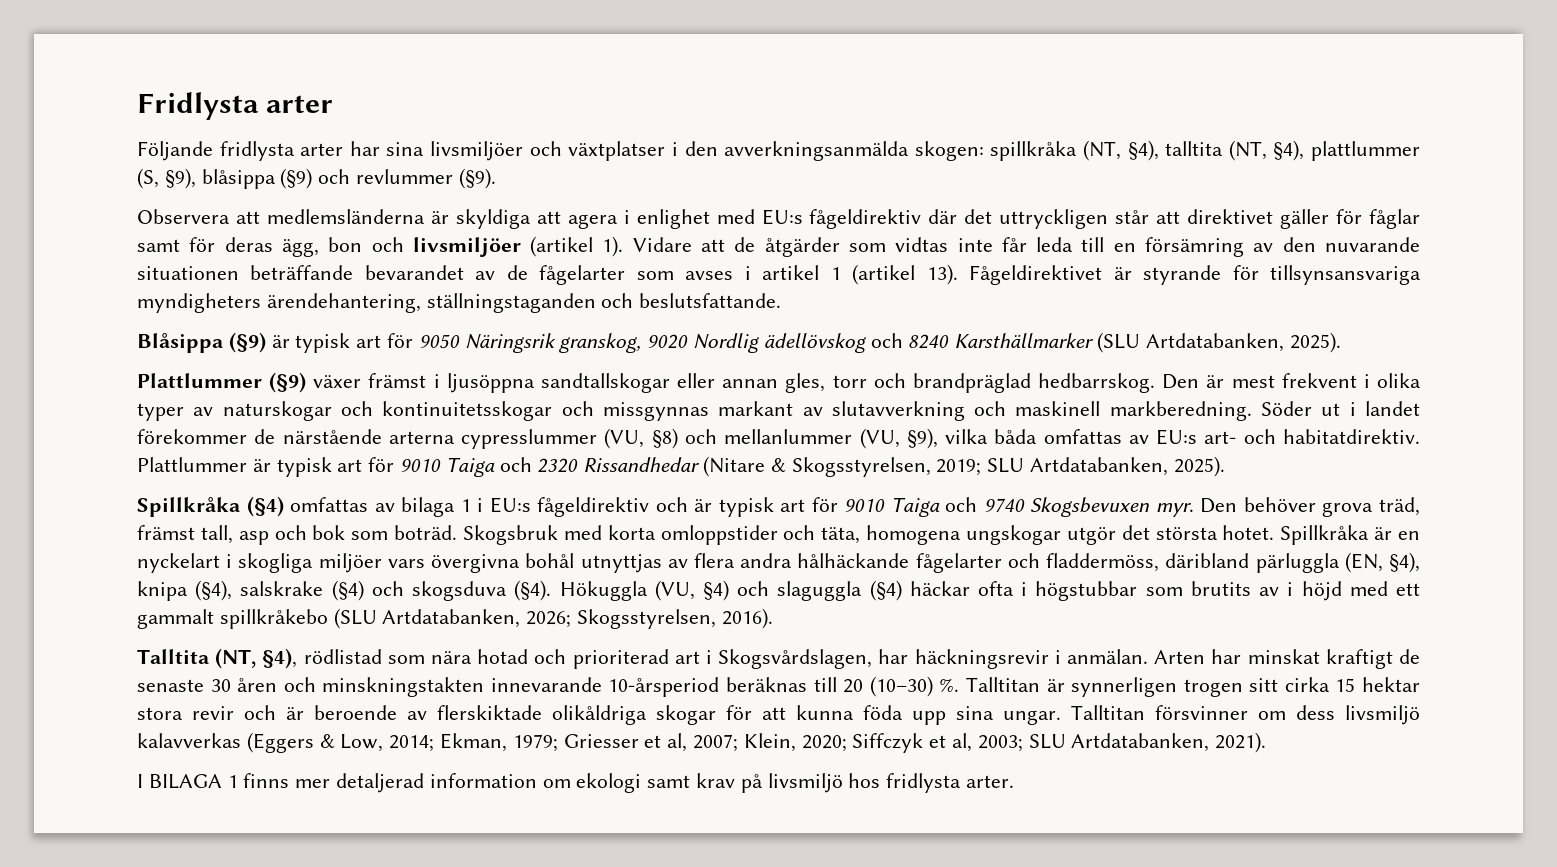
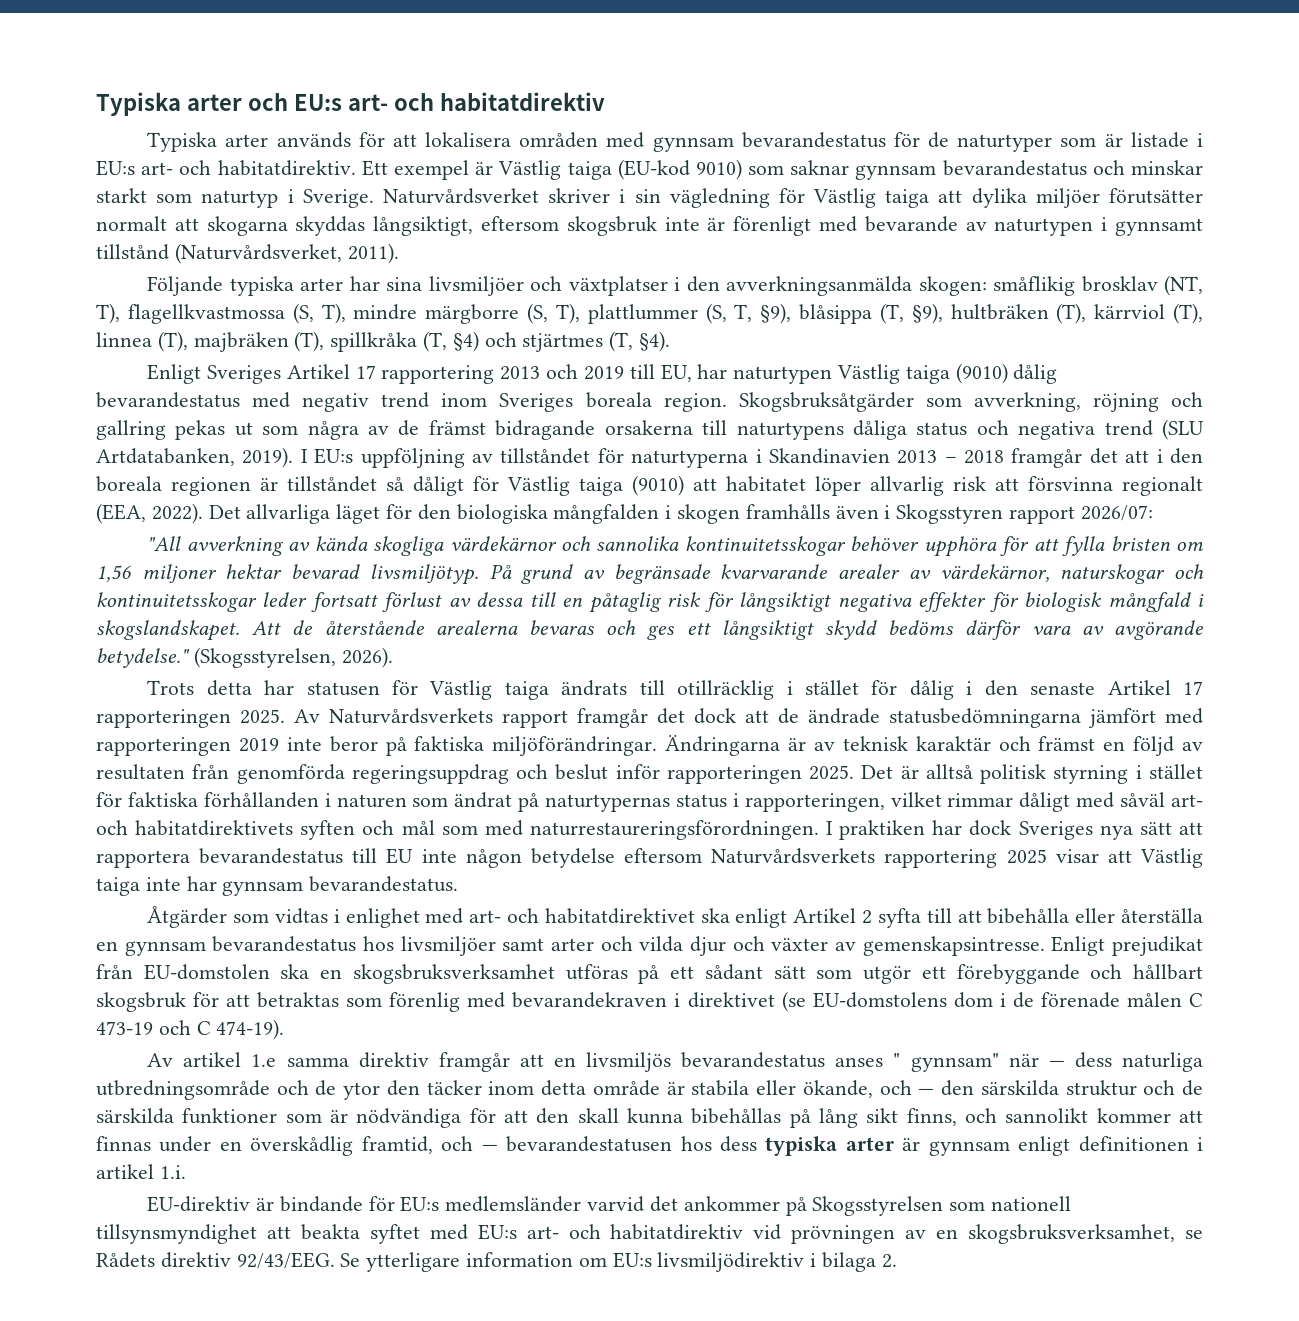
[137,92,334,120] Fridlysta arter -> [96,92,605,116] [147,132,1203,152] [96,159,1203,180] [96,188,1203,208] [96,216,1203,236] [96,243,399,264] Typiska arter och EU:s art- och habitatdirektiv // Typiska arter används för att lokalisera områden med gynnsam bevarandestatus för de naturtyper som är listade i EU:s art- och habitatdirektiv. Ett exempel är Västlig taiga (EU-kod 9010) som saknar gynnsam bevarandestatus och minskar starkt som naturtyp i Sverige. Naturvårdsverket skriver i sin vägledning för Västlig taiga att dylika miljöer förutsätter normalt att skogarna skyddas långsiktigt, eftersom skogsbruk inte är förenligt med bevarande av naturtypen i gynnsamt tillstånd (Naturvårdsverket, 2011).
[219,141,295,161] fridlysta -> [229,276,294,296] typiska
[990,140,1305,161] spillkråka (NT, §4), talltita (NT, §4), -> [993,275,1203,296] [96,303,580,324] småflikig brosklav (NT, T), flagellkvastmossa (S, T), mindre märgborre (S, T),
(159, 178) none -> [734,304,753,322] T,
[280,168,496,189] [137,209,1421,229] [137,236,1421,257] [137,264,1422,285] [137,293,782,313] [137,332,1341,353] [137,372,1421,393] [137,401,1420,421] [137,428,1421,449] [137,456,1225,477] [137,496,1420,517] [137,525,1421,545] [137,552,1420,573] [137,580,1420,601] [137,608,773,629] [137,648,1421,669] [137,676,1420,697] [137,705,1420,725] [137,732,1267,753] [137,773,1015,793] (§9) och revlummer (§9). // Observera att medlemsländerna är skyldiga att agera i enlighet med EU:s fågeldirektiv där det uttryckligen står att direktivet gäller för fåglar samt för deras ägg, bon och livsmiljöer (artikel 1). Vidare att de åtgärder som vidtas inte får leda till en försämring av den nuvarande situationen beträffande bevarandet av de fågelarter som avses i artikel 1 (artikel 13). Fågeldirektivet är styrande för tillsynsansvariga myndigheters ärendehantering, ställningstaganden och beslutsfattande. // Blåsippa (§9) är typisk art för 9050 Näringsrik granskog, 9020 Nordlig ädellövskog och 8240 Karsthällmarker (SLU Artdatabanken, 2025). // Plattlummer (§9) växer främst i ljusöppna sandtallskogar eller annan gles, torr och brandpräglad hedbarrskog. Den är mest frekvent i olika typer av naturskogar och kontinuitetsskogar och missgynnas markant av slutavverkning och maskinell markberedning. Söder ut i landet förekommer de närstående arterna cypresslummer (VU, §8) och mellanlummer (VU, §9), vilka båda omfattas av EU:s art- och habitatdirektiv. Plattlummer är typisk art för 9010 Taiga och 2320 Rissandhedar (Nitare & Skogsstyrelsen, 2019; SLU Artdatabanken, 2025). // Spillkråka (§4) omfattas av bilaga 1 i EU:s fågeldirektiv och är typisk art för 9010 Taiga och 9740 Skogsbevuxen myr. Den behöver grova träd, främst tall, asp och bok som boträd. Skogsbruk med korta omloppstider och täta, homogena ungskogar utgör det största hotet. Spillkråka är en nyckelart i skogliga miljöer vars övergivna bohål utnyttjas av flera andra hålhäckande fågelarter och fladdermöss, däribland pärluggla (EN, §4), knipa (§4), salskrake (§4) och skogsduva (§4). Hökuggla (VU, §4) och slaguggla (§4) häckar ofta i högstubbar som brutits av i höjd med ett gammalt spillkråkebo (SLU Artdatabanken, 2026; Skogsstyrelsen, 2016). // Talltita (NT, §4), rödlistad som nära hotad och prioriterad art i Skogsvårdslagen, har häckningsrevir i anmälan. Arten har minskat kraftigt de senaste 30 åren och minskningstakten innevarande 10-årsperiod beräknas till 20 (10–30) %. Talltitan är synnerligen trogen sitt cirka 15 hektar stora revir och är beroende av flerskiktade olikåldriga skogar för att kunna föda upp sina ungar. Talltitan försvinner om dess livsmiljö kalavverkas (Eggers & Low, 2014; Ekman, 1979; Griesser et al, 2007; Klein, 2020; Siffczyk et al, 2003; SLU Artdatabanken, 2021). // I BILAGA 1 finns mer detaljerad information om ekologi samt krav på livsmiljö hos fridlysta arter. -> [879,303,1204,324] [96,331,671,352] [147,363,1058,384] [96,392,1203,412] [96,419,1204,440] [96,447,1204,468] [96,475,1203,496] [96,503,1153,524] [147,536,1204,557] [96,564,1204,585] [96,592,1205,613] [96,620,1205,641] [96,647,393,668] [147,680,1203,700] [96,708,1203,728] [96,734,1203,756] [96,764,1203,784] [96,792,1203,812] [96,820,1203,840] [96,848,1203,868] [96,876,459,896] [147,906,1203,928] [96,936,1203,956] [96,964,1204,984] [96,991,1203,1012] [96,1019,285,1040] [147,1052,1203,1072] [96,1080,1203,1100] [96,1108,1204,1128] [96,1136,1203,1156] [96,1164,186,1179] [147,1196,1071,1216] [96,1224,1204,1244] [96,1252,897,1272] (T, §9), hultbräken (T), kärrviol (T), linnea (T), majbräken (T), spillkråka (T, §4) och stjärtmes (T, §4). // Enligt Sveriges Artikel 17 rapportering 2013 och 2019 till EU, har naturtypen Västlig taiga (9010) dålig bevarandestatus med negativ trend inom Sveriges boreala region. Skogsbruksåtgärder som avverkning, röjning och gallring pekas ut som några av de främst bidragande orsakerna till naturtypens dåliga status och negativa trend (SLU Artdatabanken, 2019). I EU:s uppföljning av tillståndet för naturtyperna i Skandinavien 2013 – 2018 framgår det att i den boreala regionen är tillståndet så dåligt för Västlig taiga (9010) att habitatet löper allvarlig risk att försvinna regionalt (EEA, 2022). Det allvarliga läget för den biologiska mångfalden i skogen framhålls även i Skogsstyren rapport 2026/07: // "All avverkning av kända skogliga värdekärnor och sannolika kontinuitetsskogar behöver upphöra för att fylla bristen om 1,56 miljoner hektar bevarad livsmiljötyp. På grund av begränsade kvarvarande arealer av värdekärnor, naturskogar och kontinuitetsskogar leder fortsatt förlust av dessa till en påtaglig risk för långsiktigt negativa effekter för biologisk mångfald i skogslandskapet. Att de återstående arealerna bevaras och ges ett långsiktigt skydd bedöms därför vara av avgörande betydelse." (Skogsstyrelsen, 2026). // Trots detta har statusen för Västlig taiga ändrats till otillräcklig i stället för dålig i den senaste Artikel 17 rapporteringen 2025. Av Naturvårdsverkets rapport framgår det dock att de ändrade statusbedömningarna jämfört med rapporteringen 2019 inte beror på faktiska miljöförändringar. Ändringarna är av teknisk karaktär och främst en följd av resultaten från genomförda regeringsuppdrag och beslut inför rapporteringen 2025. Det är alltså politisk styrning i stället för faktiska förhållanden i naturen som ändrat på naturtypernas status i rapporteringen, vilket rimmar dåligt med såväl art- och habitatdirektivets syften och mål som med naturrestaureringsförordningen. I praktiken har dock Sveriges nya sätt att rapportera bevarandestatus till EU inte någon betydelse eftersom Naturvårdsverkets rapportering 2025 visar att Västlig taiga inte har gynnsam bevarandestatus. // Åtgärder som vidtas i enlighet med art- och habitatdirektivet ska enligt Artikel 2 syfta till att bibehålla eller återställa en gynnsam bevarandestatus hos livsmiljöer samt arter och vilda djur och växter av gemenskapsintresse. Enligt prejudikat från EU-domstolen ska en skogsbruksverksamhet utföras på ett sådant sätt som utgör ett förebyggande och hållbart skogsbruk för att betraktas som förenlig med bevarandekraven i direktivet (se EU-domstolens dom i de förenade målen C 473-19 och C 474-19). // Av artikel 1.e samma direktiv framgår att en livsmiljös bevarandestatus anses " gynnsam" när — dess naturliga utbredningsområde och de ytor den täcker inom detta område är stabila eller ökande, och — den särskilda struktur och de särskilda funktioner som är nödvändiga för att den skall kunna bibehållas på lång sikt finns, och sannolikt kommer att finnas under en överskådlig framtid, och — bevarandestatusen hos dess typiska arter är gynnsam enligt definitionen i artikel 1.i. // EU-direktiv är bindande för EU:s medlemsländer varvid det ankommer på Skogsstyrelsen som nationell tillsynsmyndighet att beakta syftet med EU:s art- och habitatdirektiv vid prövningen av en skogsbruksverksamhet, se Rådets direktiv 92/43/EEG. Se ytterligare information om EU:s livsmiljödirektiv i bilaga 2.

